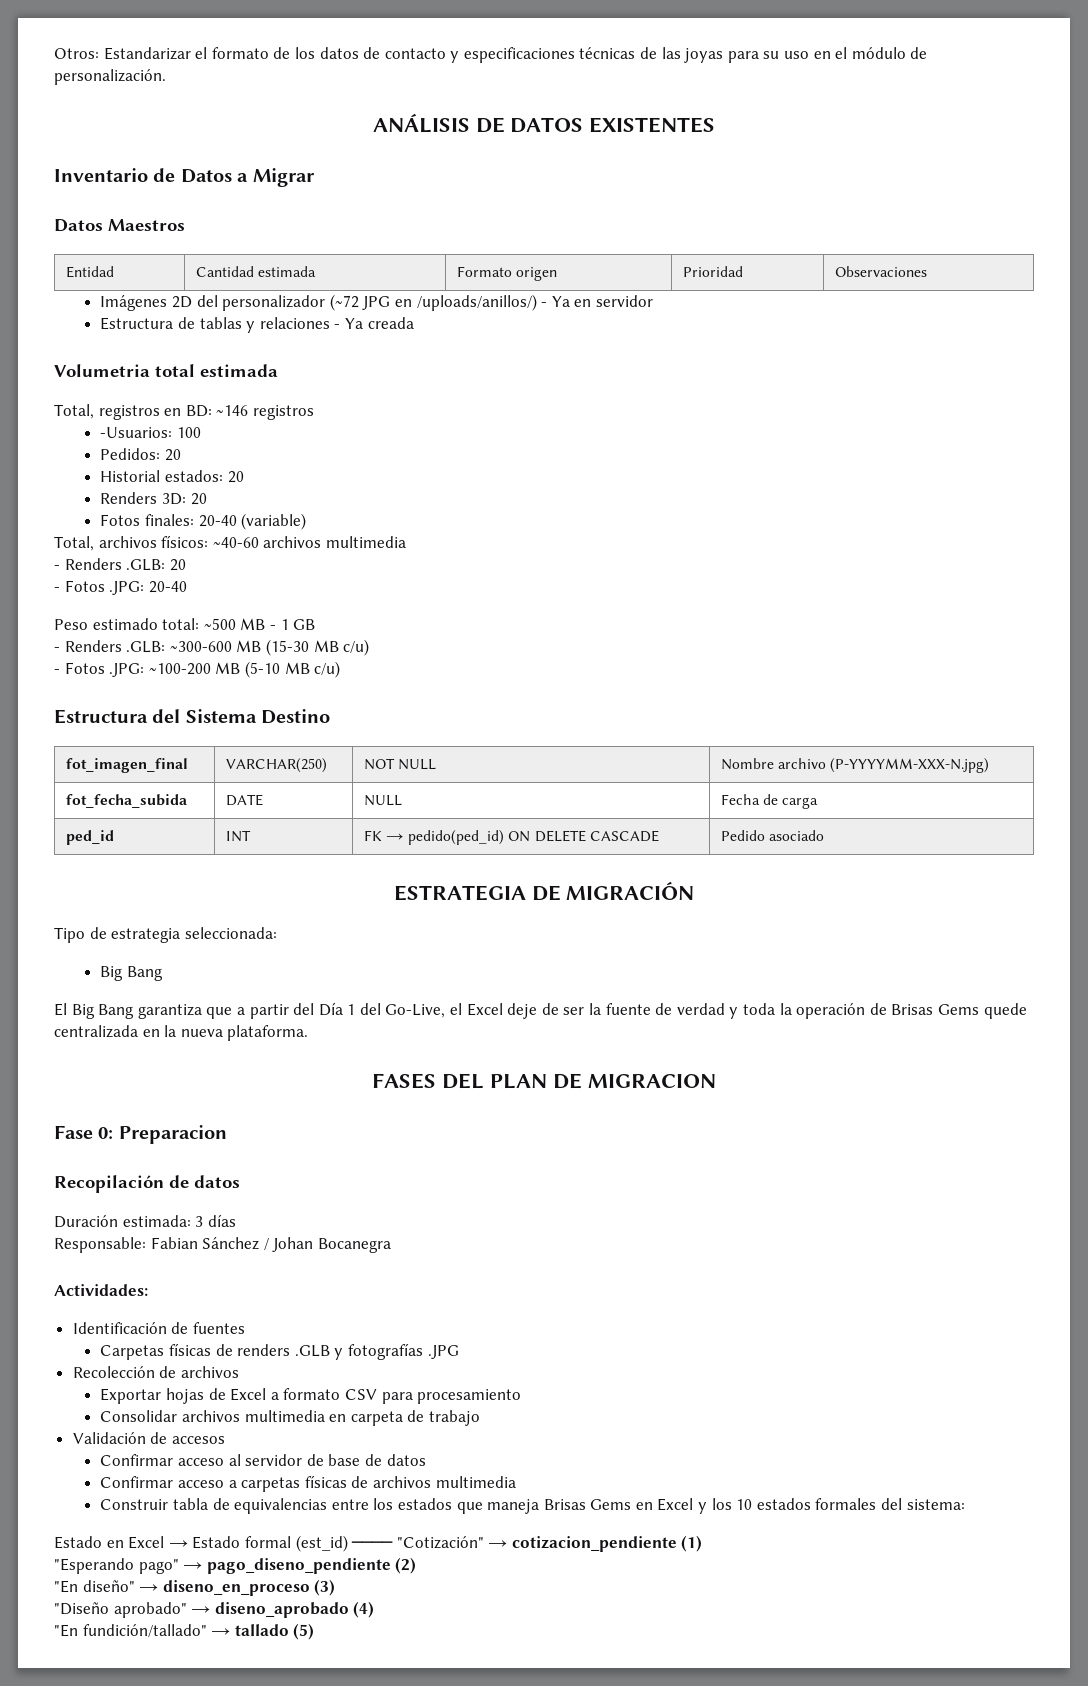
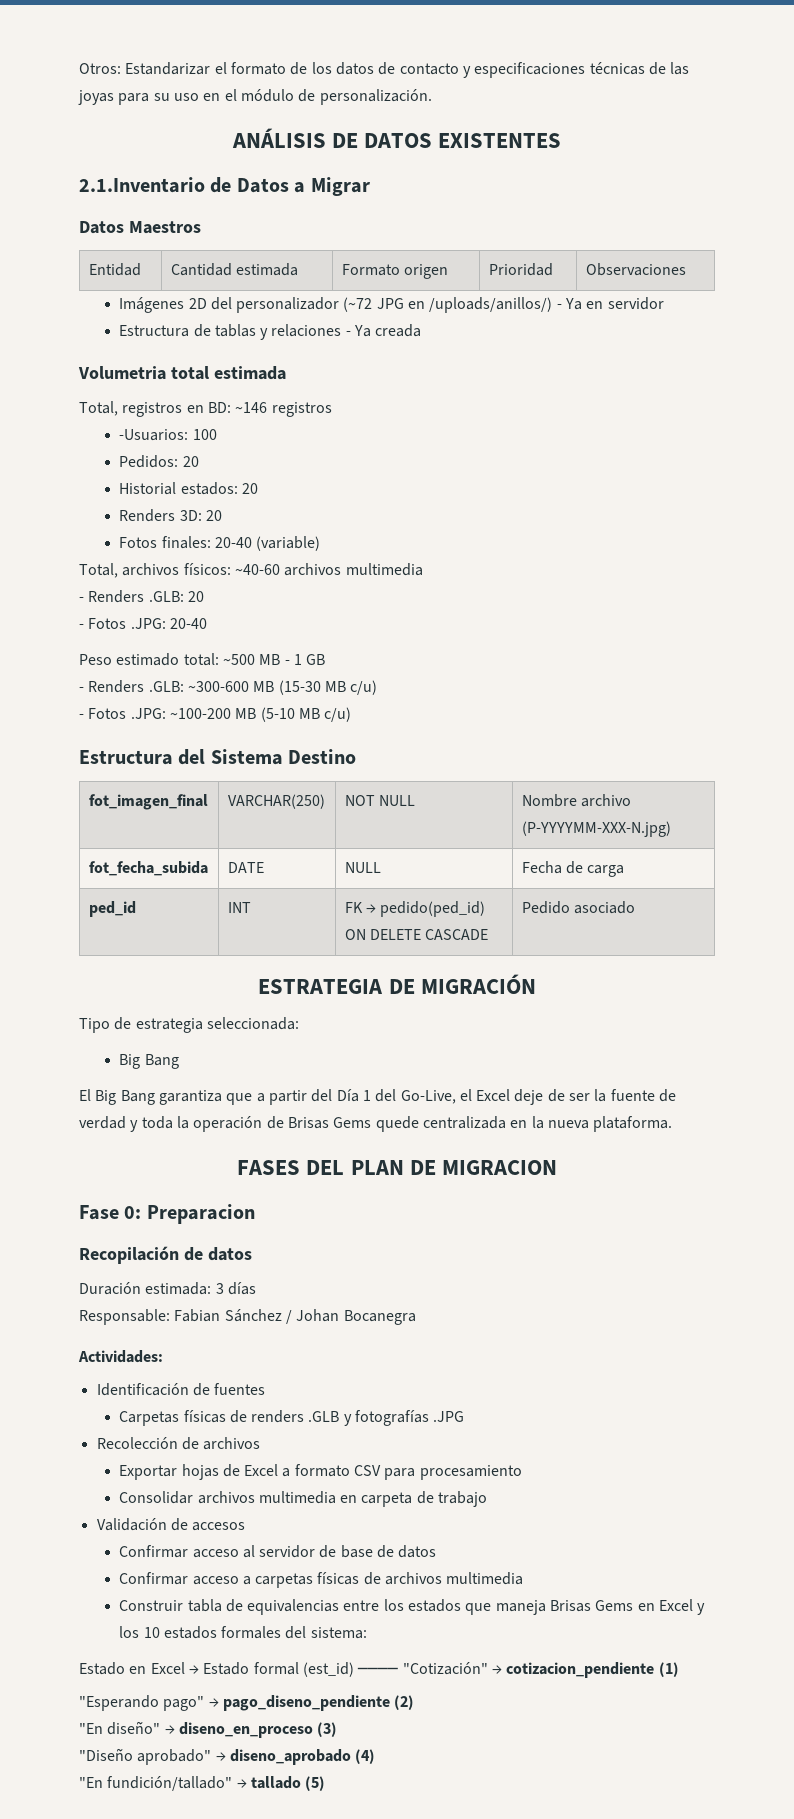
[54,168,148,182] Inventario -> [79,177,205,193] 2.1.Inventario

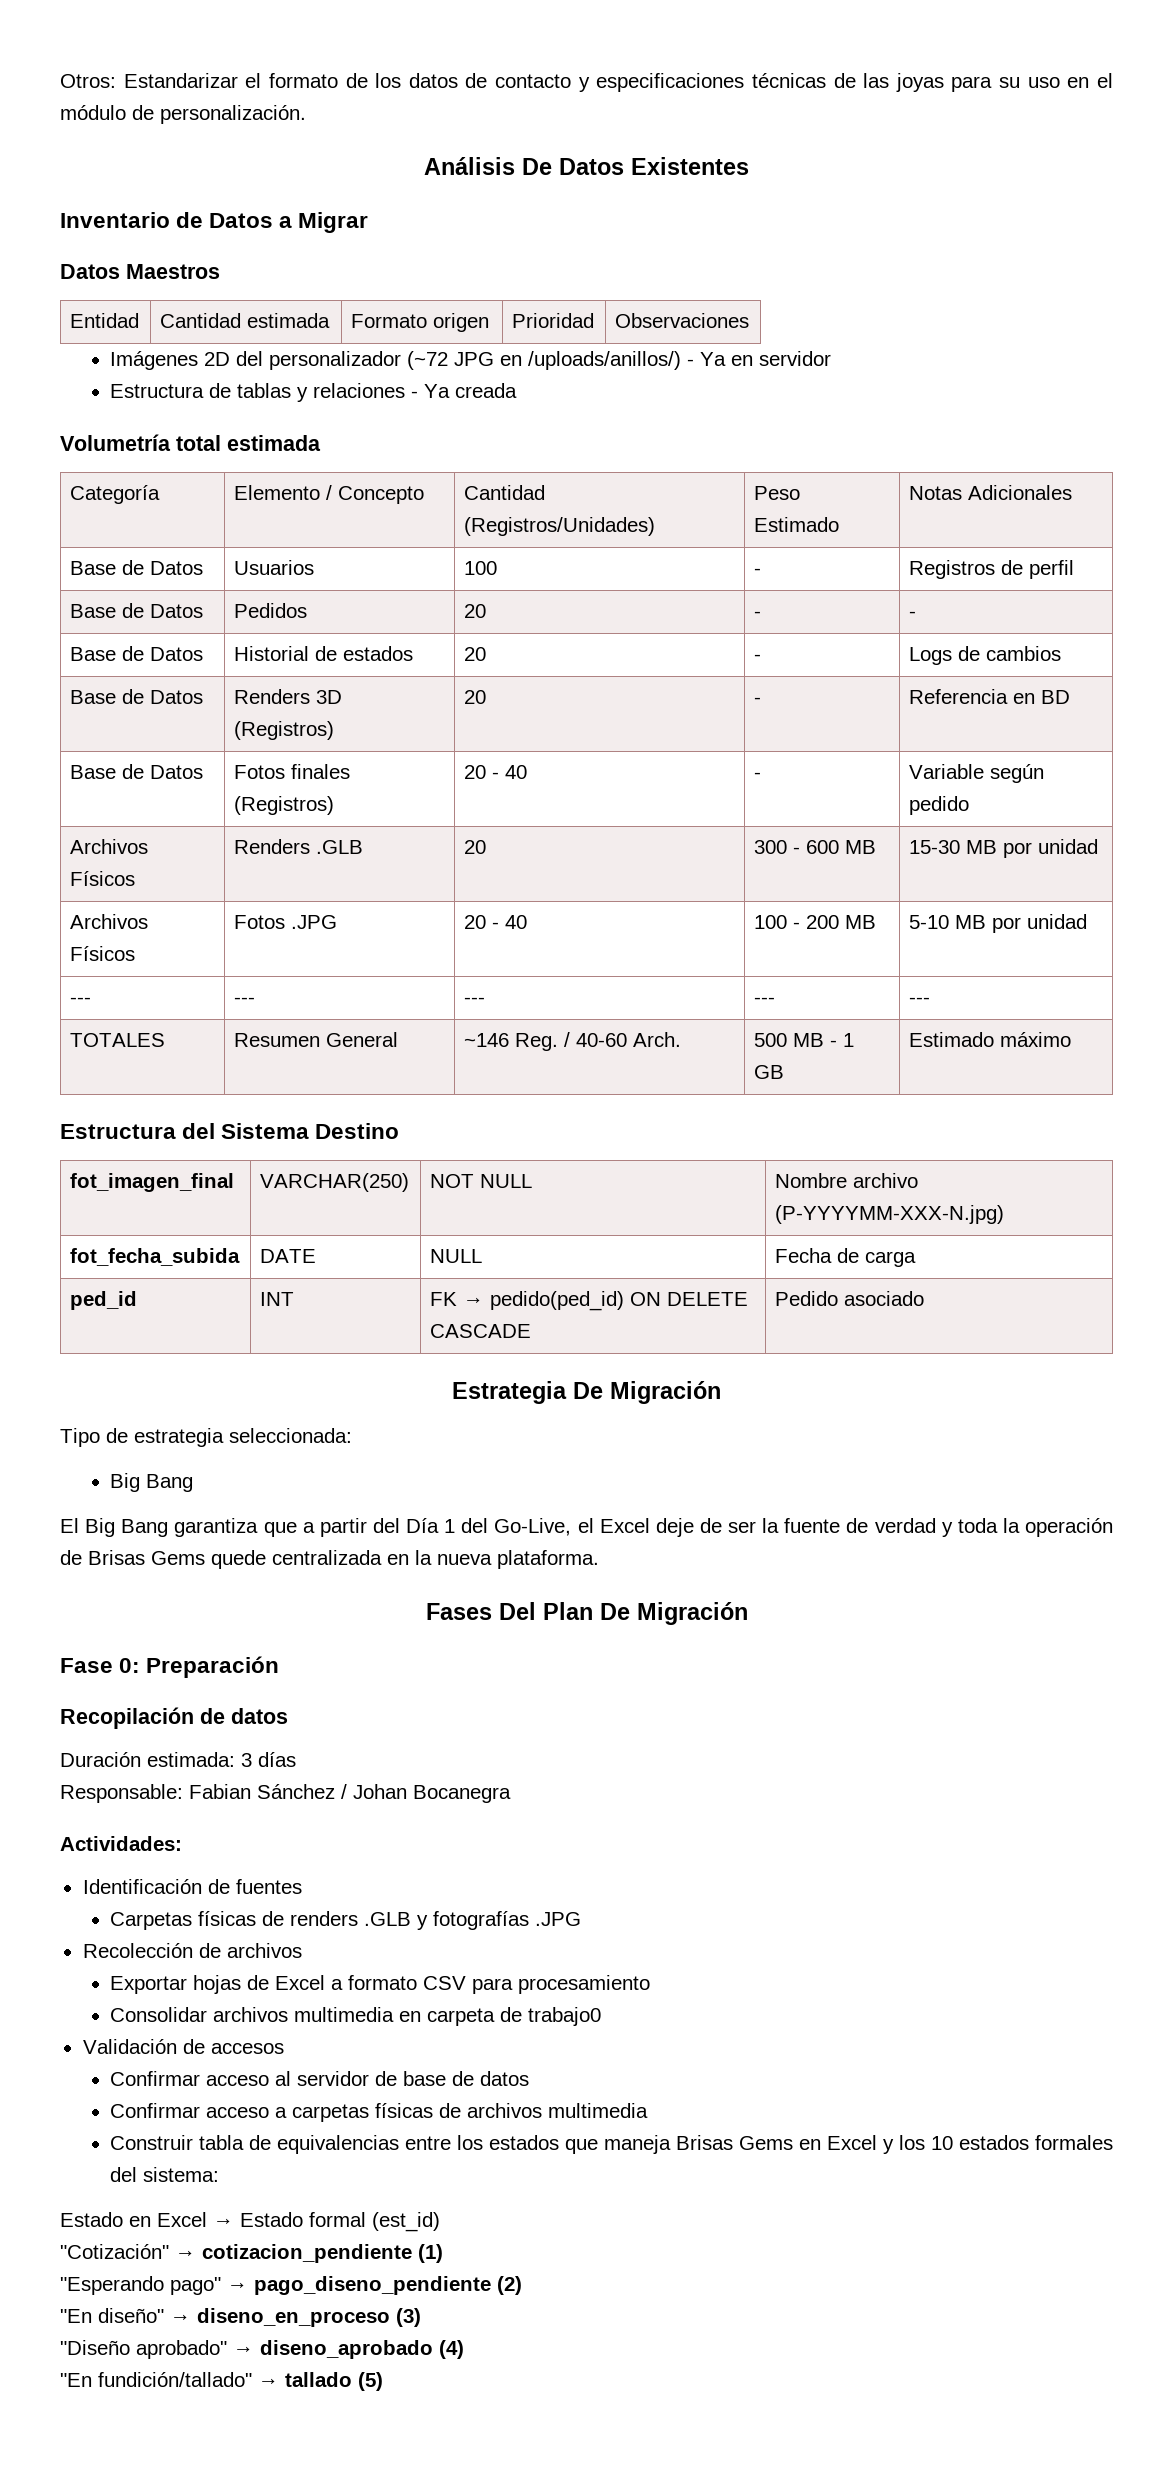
[231,128,562,148] [79,177,205,193] ANÁLISIS DE DATOS EXISTENTES // 2.1.Inventario -> [424,157,749,175] [60,212,170,228] Análisis De Datos Existentes // Inventario
[78,366,166,380] Volumetria -> [60,434,171,451] Volumetría
[79,401,332,417] [119,429,217,441] [119,455,199,468] [119,482,258,495] [119,509,222,522] [119,536,321,551] [79,563,423,578] [79,590,204,603] [79,618,207,629] [79,653,326,666] [79,680,378,695] [79,707,352,722] // Total, registros en BD: ~146 registros // -Usuarios: 100 // Pedidos: 20 // Historial estados: 20 // Renders 3D: 20 // Fotos finales: 20-40 (variable) // Total, archivos físicos: ~40-60 archivos multimedia // - Renders .GLB: 20 // - Fotos .JPG: 20-40 // Peso estimado total: ~500 MB - 1 GB // - Renders .GLB: ~300-600 MB (15-30 MB c/u) // - Fotos .JPG: ~100-200 MB (5-10 MB c/u) -> [70,485,161,504] [234,485,425,504] [464,485,546,500] [464,517,656,536] [754,486,801,500] [754,517,840,532] [909,485,1073,500] [70,560,204,575] [234,560,315,575] [464,561,498,575] [754,568,762,575] [909,560,1075,579] [70,603,204,618] [234,603,308,618] [464,604,487,618] [754,611,762,618] [909,611,917,618] [70,646,204,661] [234,646,414,661] [464,647,487,661] [754,654,762,661] [909,646,1062,665] [70,689,204,704] [234,689,343,704] [234,721,335,740] [464,690,487,704] [754,697,762,704] [909,689,1071,704] [70,764,204,779] [234,764,351,779] [234,796,335,815] [464,765,528,779] [754,772,762,779] [909,764,1045,783] [909,796,970,815] [70,839,149,854] [70,871,136,886] [234,839,364,854] [464,840,487,854] [754,840,877,854] [909,839,1099,858] [70,914,149,929] [70,946,136,961] [234,915,338,929] [464,915,528,929] [754,915,877,929] [909,914,1088,933] [70,997,92,1004] [234,997,256,1004] [464,997,486,1004] [754,997,776,1004] [909,997,931,1004] [70,1033,166,1047] [234,1032,399,1047] [464,1032,682,1051] [754,1033,855,1047] [754,1065,785,1079] [909,1032,1072,1047] // Categoría | Elemento / Concepto | Cantidad (Registros/Unidades) | Peso Estimado | Notas Adicionales // Base de Datos | Usuarios | 100 | - | Registros de perfil // Base de Datos | Pedidos | 20 | - | - // Base de Datos | Historial de estados | 20 | - | Logs de cambios // Base de Datos | Renders 3D (Registros) | 20 | - | Referencia en BD // Base de Datos | Fotos finales (Registros) | 20 - 40 | - | Variable según pedido // Archivos Físicos | Renders .GLB | 20 | 300 - 600 MB | 15-30 MB por unidad // Archivos Físicos | Fotos .JPG | 20 - 40 | 100 - 200 MB | 5-10 MB por unidad // --- | --- | --- | --- | --- // TOTALES | Resumen General | ~146 Reg. / 40-60 Arch. | 500 MB - 1 GB | Estimado máximo
[258,974,536,994] ESTRATEGIA DE MIGRACIÓN -> [452,1381,721,1404] Estrategia De Migración
[237,1160,557,1175] FASES DEL PLAN DE MIGRACION -> [425,1602,748,1625] Fases Del Plan De Migración
[146,1204,255,1224] Preparacion -> [146,1656,280,1678] Preparación
[438,1491,488,1507] trabajo -> [527,2007,601,2026] trabajo0
[357,1667,399,1674] ──── -> (440, 2222) //

